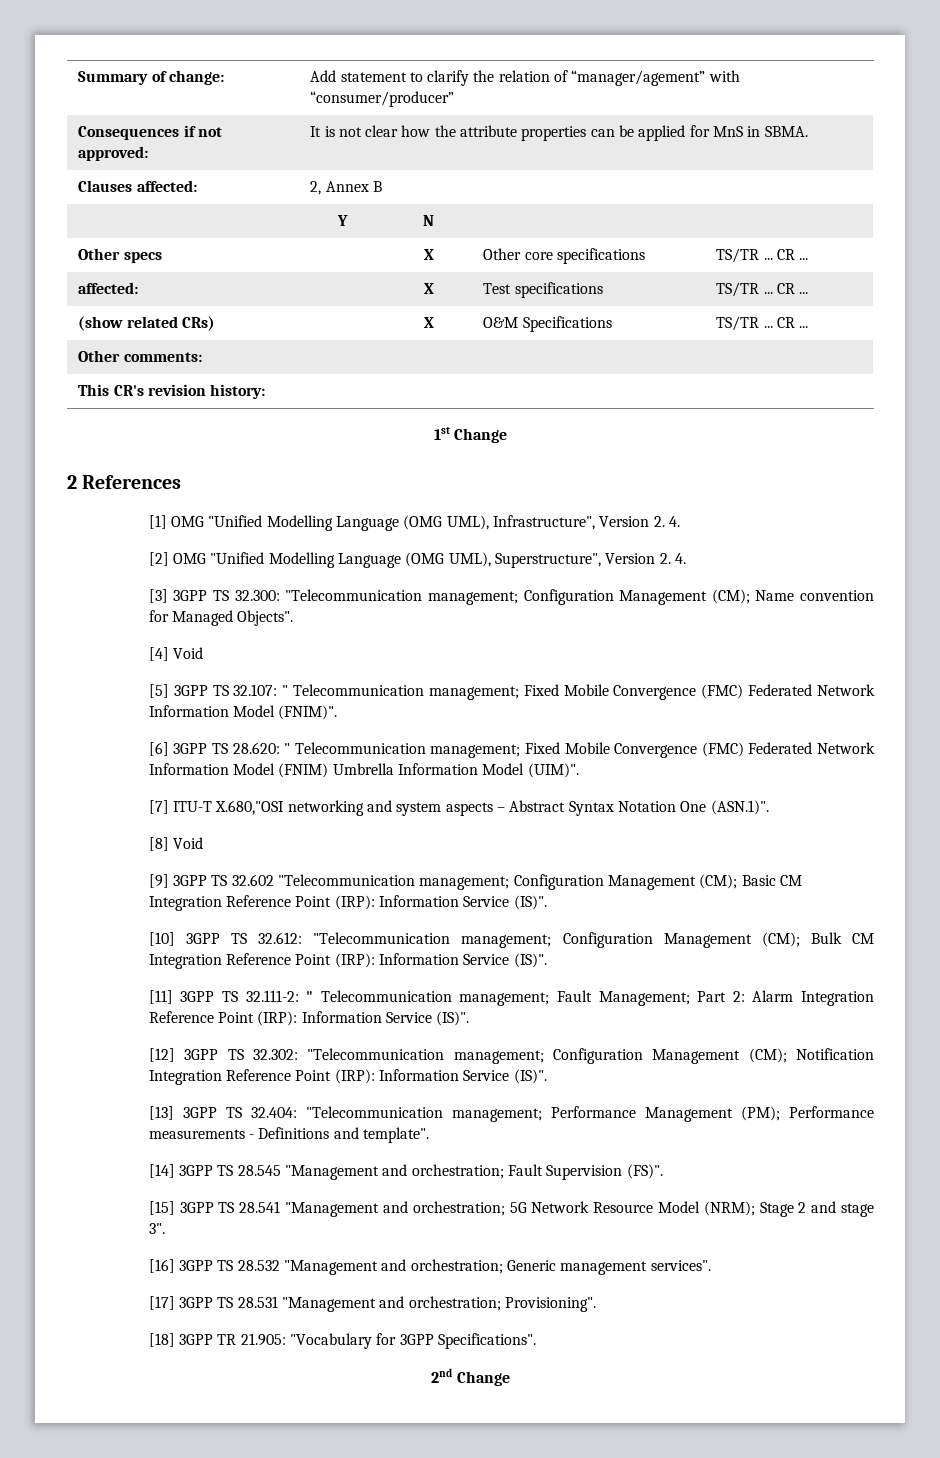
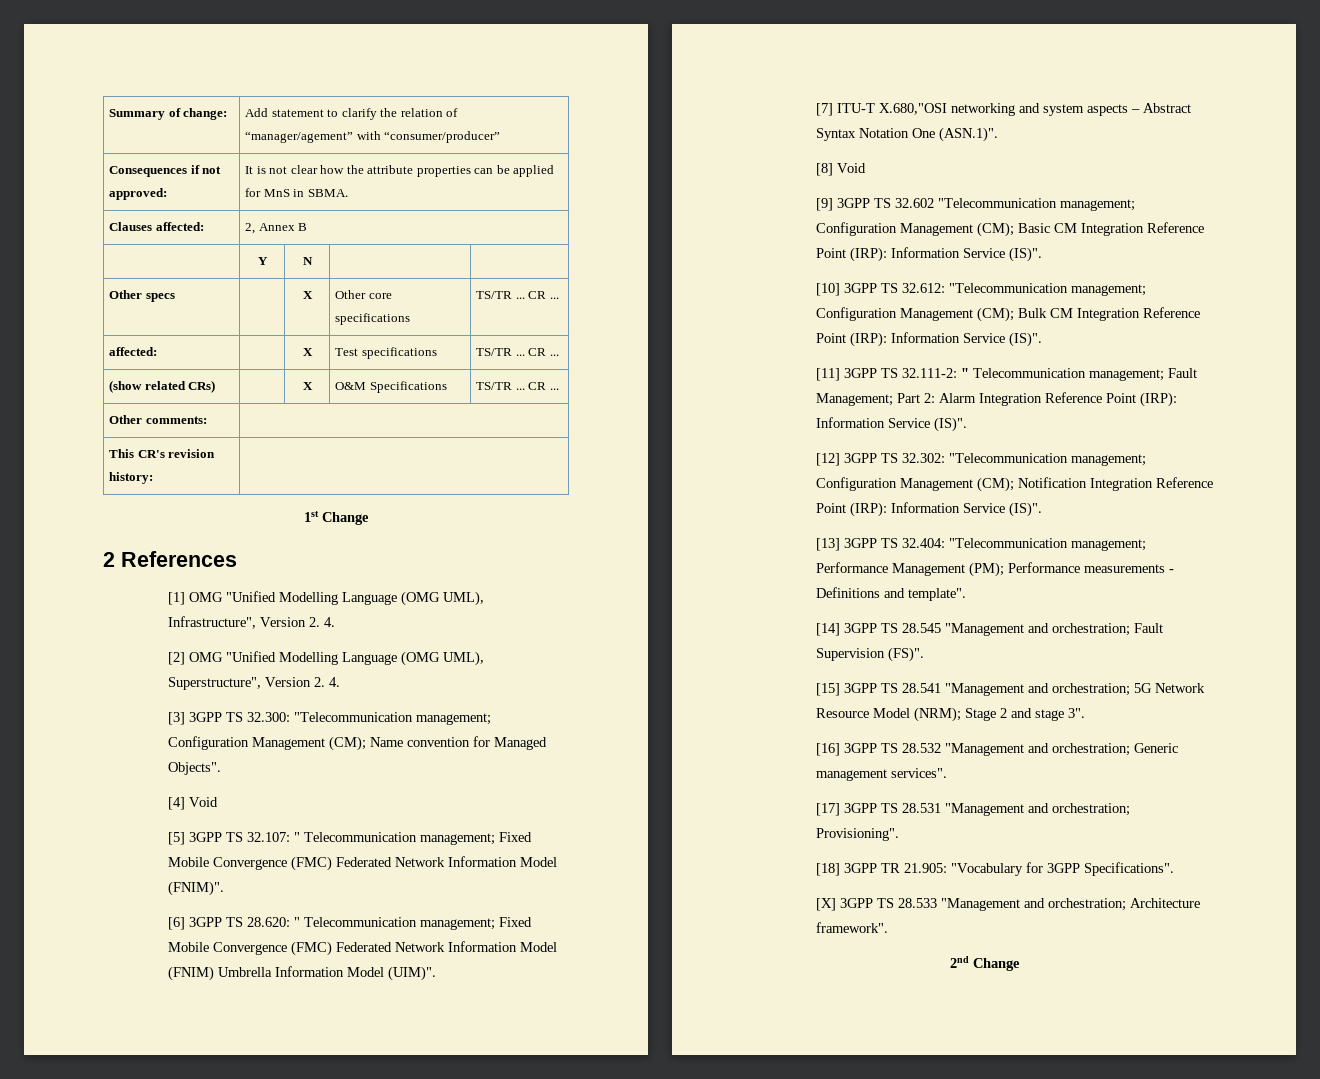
(537, 1341) none -> [816,898,1201,911] [816,922,889,933] // [X] 3GPP TS 28.533 "Management and orchestration; Architecture framework".

